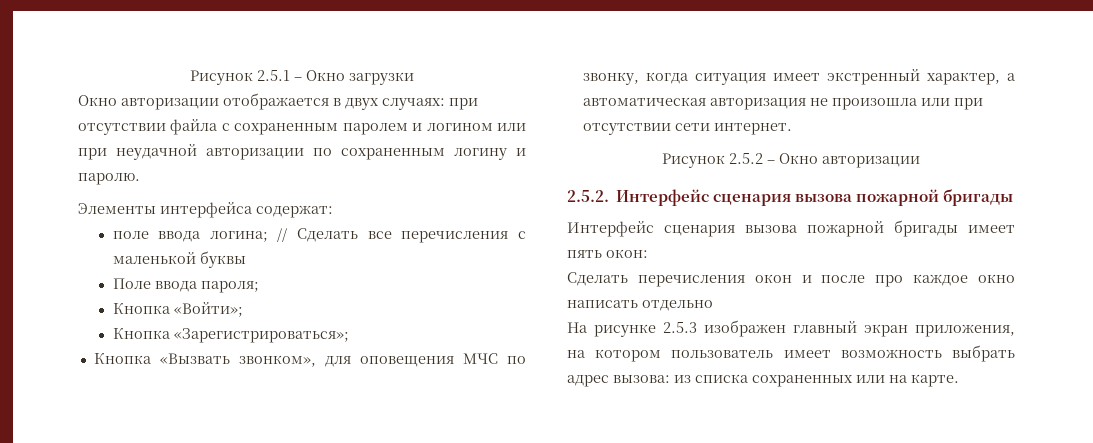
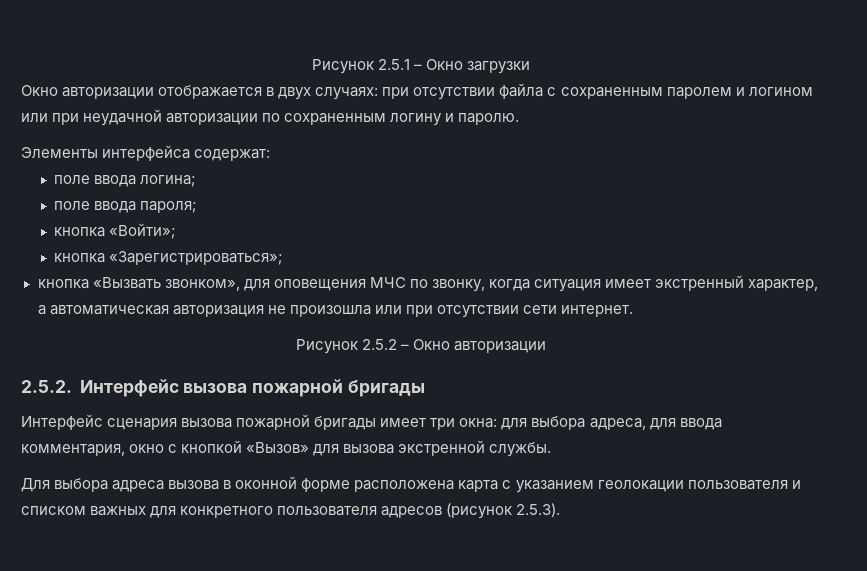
[277,228,526,243] [112,251,246,268] [112,278,151,289] // Сделать все перечисления с маленькой буквы // Поле -> [54,201,91,210] // поле
[112,303,170,314] Кнопка -> [54,227,106,237] кнопка
[112,328,170,339] Кнопка -> [54,253,106,263] кнопка
[93,353,151,364] Кнопка -> [37,279,89,289] кнопка
[713,194,792,206] сценария -> (179, 388) none
[567,249,648,258] [567,272,1015,287] [567,300,713,311] [567,320,1015,337] [567,345,1015,362] [567,374,959,387] пять окон: // Сделать перечисления окон и после про каждое окно написать отдельно // На рисунке 2.5.3 изображен главный экран приложения, на котором пользователь имеет возможность выбрать адрес вызова: из списка сохраненных или на карте. -> [430,416,722,430] [21,440,552,457] [21,476,801,493] [21,503,561,519] три окна: для выбора адреса, для ввода комментария, окно с кнопкой «Вызов» для вызова экстренной службы. // Для выбора адреса вызова в оконной форме расположена карта с указанием геолокации пользователя и списком важных для конкретного пользователя адресов (рисунок 2.5.3).

